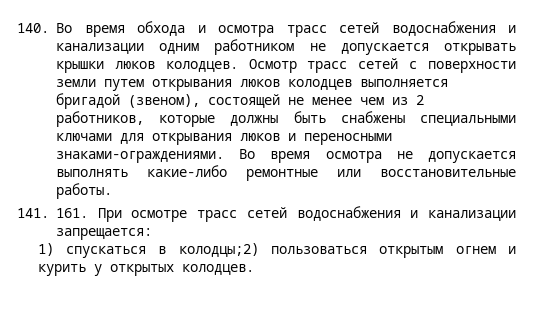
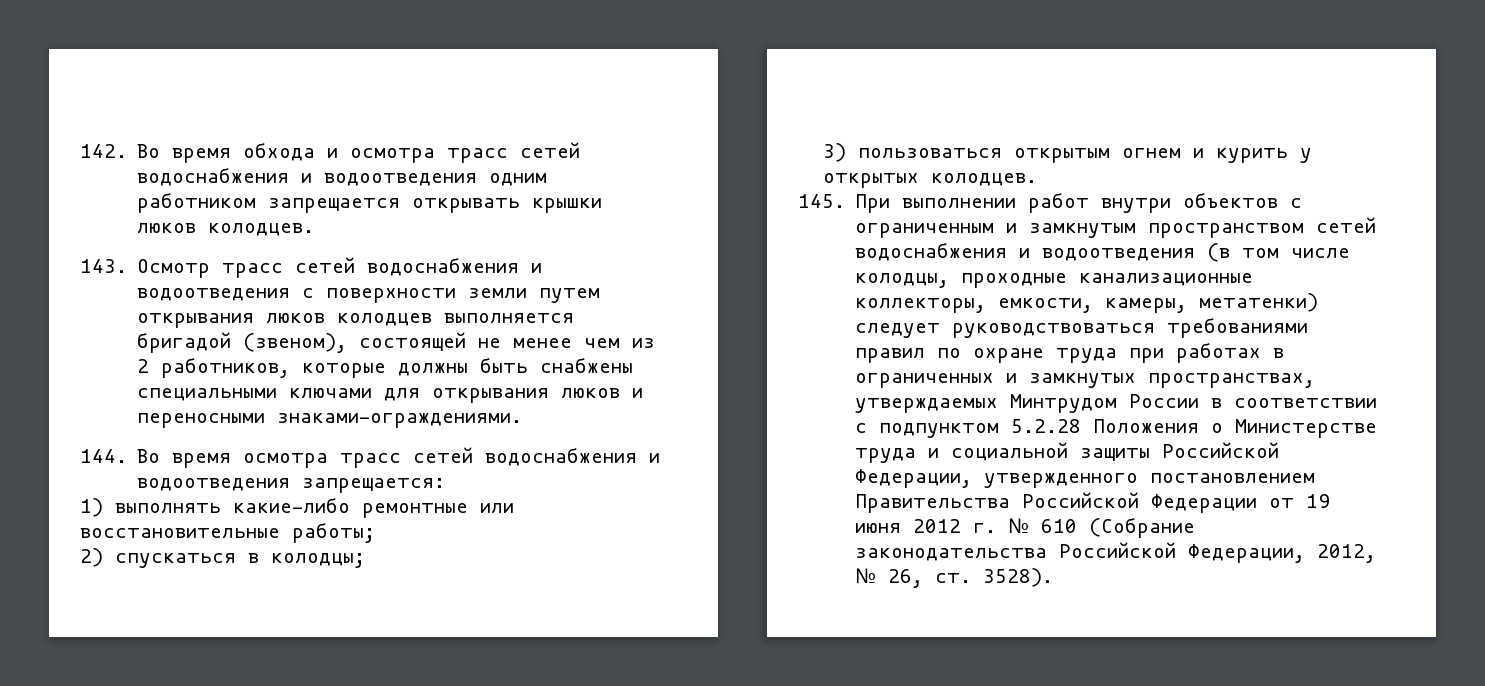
[17,23,49,33] 140. -> [80,144,127,158] 142.
[56,43,144,54] канализации -> [324,173,478,186] водоотведения
[309,43,429,55] не допускается -> [268,198,401,213] запрещается
(238, 66) none -> [80,259,127,273] // 143.
(399, 63) none -> [367,258,543,276] [137,288,291,301] водоснабжения и водоотведения
(224, 157) none -> [80,449,127,463] // 144.
[396,151,516,163] не допускается -> [340,447,661,468] [137,478,446,493] [80,498,103,517] трасс сетей водоснабжения и водоотведения запрещается: // 1)
[56,183,112,199] [17,206,516,222] [56,228,152,240] [37,243,259,258] работы. // 141. 161. При осмотре трасс сетей водоснабжения и канализации запрещается: // 1) спускаться в колодцы;2) -> [292,523,375,543] [80,548,365,568] [823,143,847,162] работы; // 2) спускаться в колодцы; // 3)
(254, 269) none -> [798,193,1303,213] [855,217,1377,238] [855,243,1351,262] [855,273,1254,288] [855,293,1319,313] [855,318,1309,338] [855,343,1285,363] [855,373,1316,388] [855,394,1378,413] [855,419,1378,438] [855,442,1280,463] [855,469,1316,488] [855,492,1331,513] [855,518,1196,538] [855,542,1377,563] [855,568,1054,588] // 145. При выполнении работ внутри объектов с ограниченным и замкнутым пространством сетей водоснабжения и водоотведения (в том числе колодцы, проходные канализационные коллекторы, емкости, камеры, метатенки) следует руководствоваться требованиями правил по охране труда при работах в ограниченных и замкнутых пространствах, утверждаемых Минтрудом России в соответствии с подпунктом 5.2.28 Положения о Министерстве труда и социальной защиты Российской Федерации, утвержденного постановлением Правительства Российской Федерации от 19 июня 2012 г. № 610 (Собрание законодательства Российской Федерации, 2012, № 26, ст. 3528).

